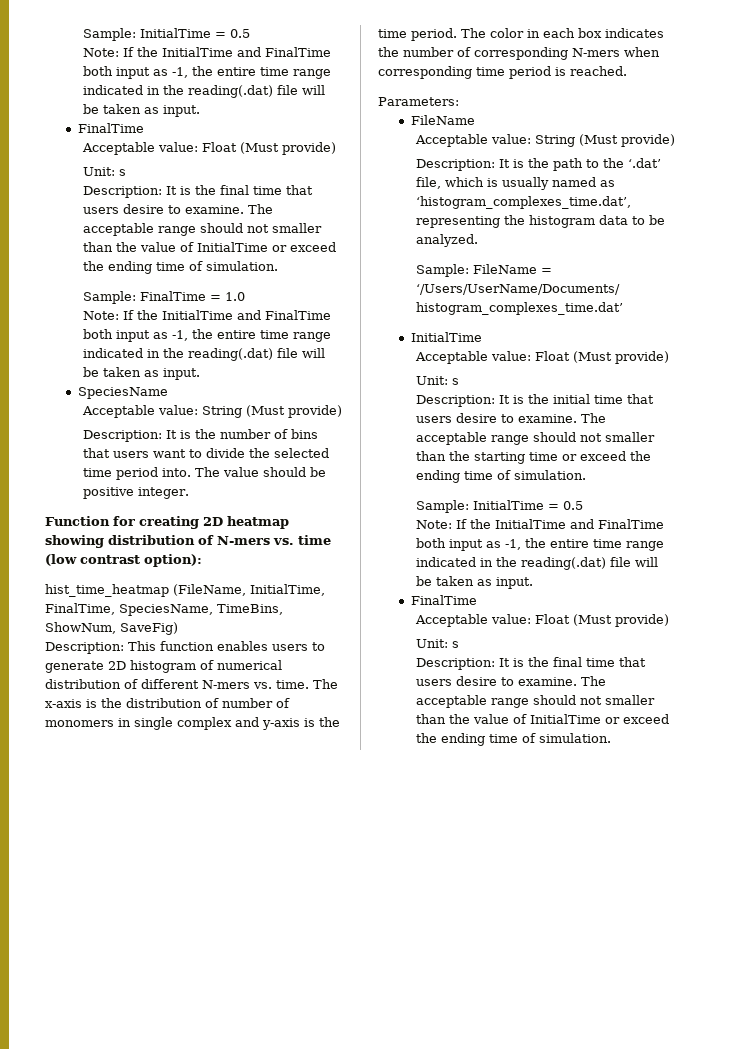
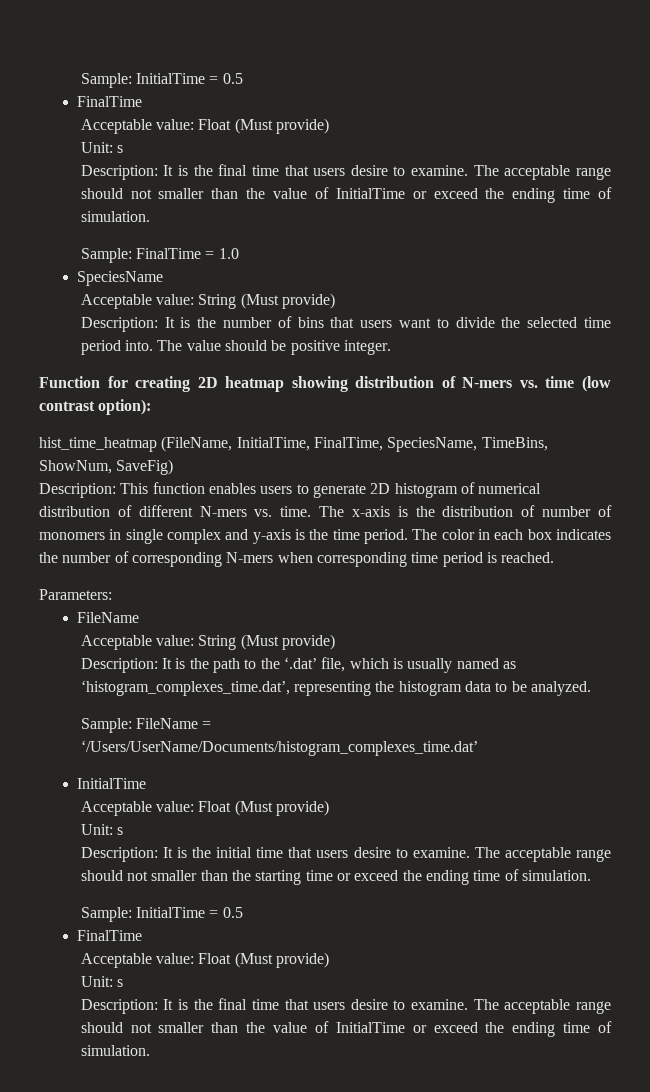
[82,28,250,41] [82,47,331,57] [82,66,331,79] [82,85,325,98] [82,104,200,117] Sample: InitialTime = 0.5 // Note: If the InitialTime and FinalTime both input as -1, the entire time range indicated in the reading(.dat) file will be taken as input. -> [80,73,243,88] Sample: InitialTime = 0.5
[82,310,331,320] [82,329,331,342] [82,348,325,361] [82,367,200,380] // Note: If the InitialTime and FinalTime both input as -1, the entire time range indicated in the reading(.dat) file will be taken as input. -> (239, 253) none
[415,519,664,529] [415,538,664,551] [415,557,658,570] [415,576,533,589] // Note: If the InitialTime and FinalTime both input as -1, the entire time range indicated in the reading(.dat) file will be taken as input. -> (243, 912) none

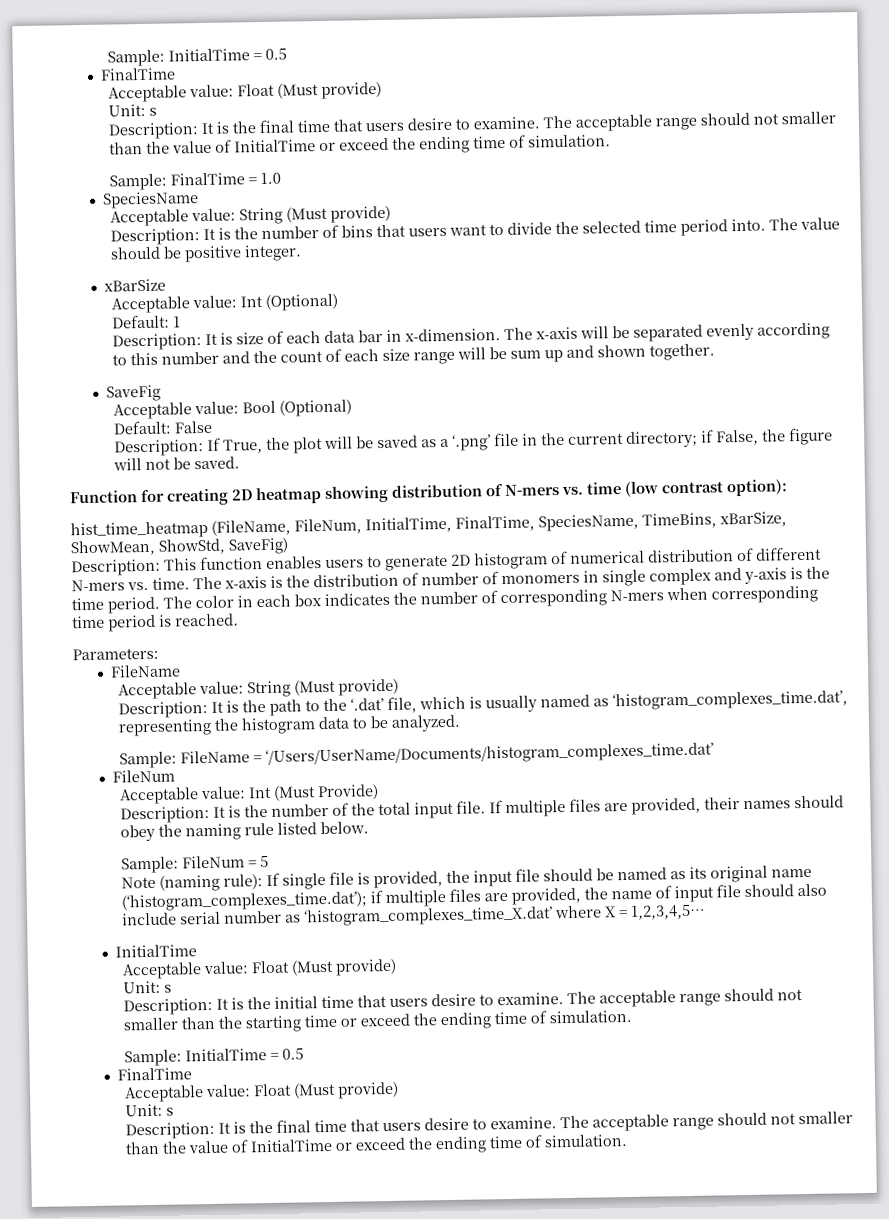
(391, 347) none -> [104,278,167,292] [110,293,338,314] [111,314,181,329] [111,322,830,351] [111,343,715,366] [106,384,162,402] [112,399,352,420] [112,420,213,435] [113,427,833,457] [112,456,240,471] // xBarSize // Acceptable value: Int (Optional) // Default: 1 // Description: It is size of each data bar in x-dimension. The x-axis will be separated evenly according to this number and the count of each size range will be sum up and shown together. // SaveFig // Acceptable value: Bool (Optional) // Default: False // Description: If True, the plot will be saved as a ‘.png’ file in the current directory; if False, the figure will not be saved.
(233, 444) none -> [294,518,362,535] FileNum,
[39,460,112,474] ShowNum, -> [720,511,787,528] [70,538,226,557] xBarSize, ShowMean, ShowStd,
(478, 748) none -> [112,769,176,783] [118,784,379,805] [119,795,844,824] [119,821,369,842] [120,855,269,874] [120,865,812,892] [120,883,827,912] [121,904,706,927] // FileNum // Acceptable value: Int (Must Provide) // Description: It is the number of the total input file. If multiple files are provided, their names should obey the naming rule listed below. // Sample: FileNum = 5 // Note (naming rule): If single file is provided, the input file should be named as its original name (‘histogram_complexes_time.dat’); if multiple files are provided, the name of input file should also include serial number as ‘histogram_complexes_time_X.dat’ where X = 1,2,3,4,5…

